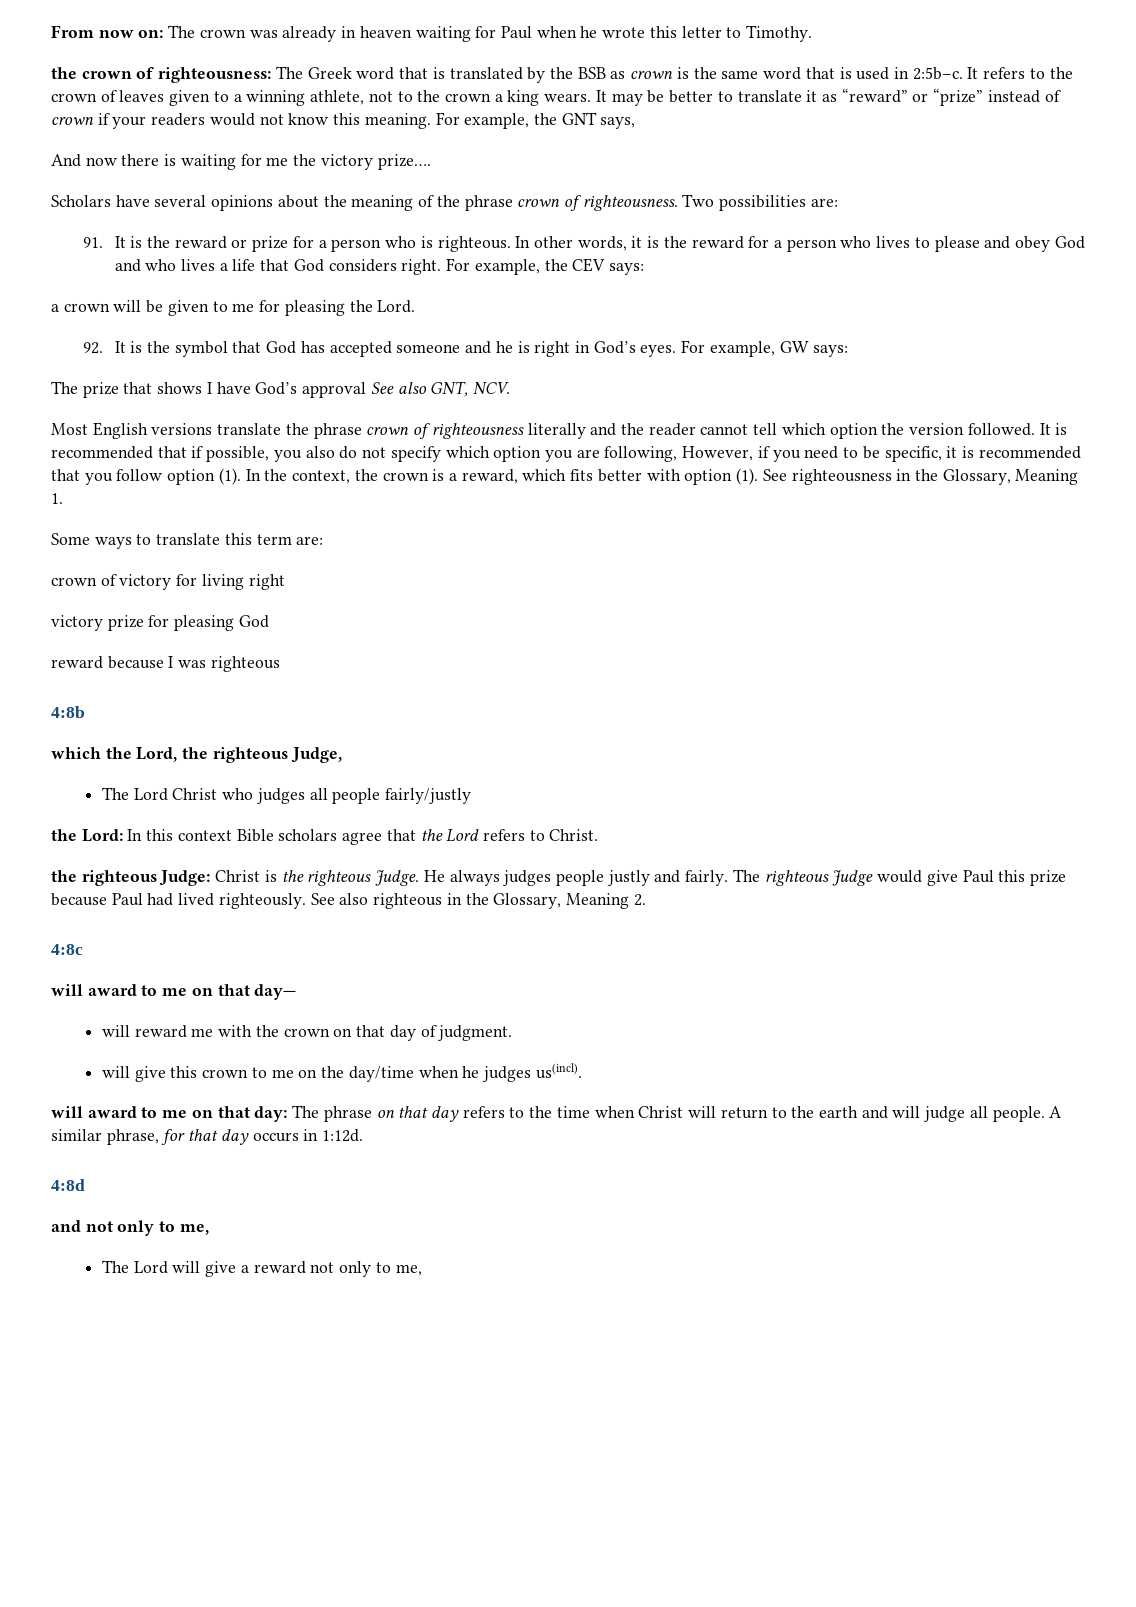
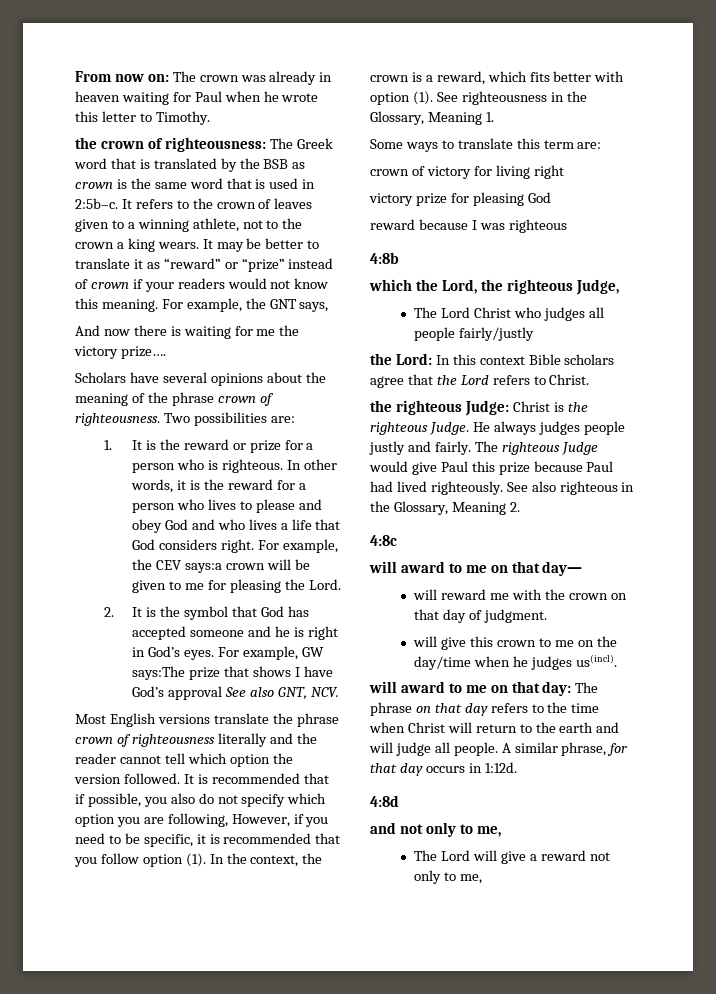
[82,237,103,248] 91. -> [103,440,112,450] 1.
[608,263,644,275] [51,304,59,312] says: // a -> [184,563,222,573] says:a
[82,342,103,354] 92. -> [103,607,114,617] 2.
[813,345,849,357] [51,381,78,394] says: // The -> [132,666,186,680] says:The

